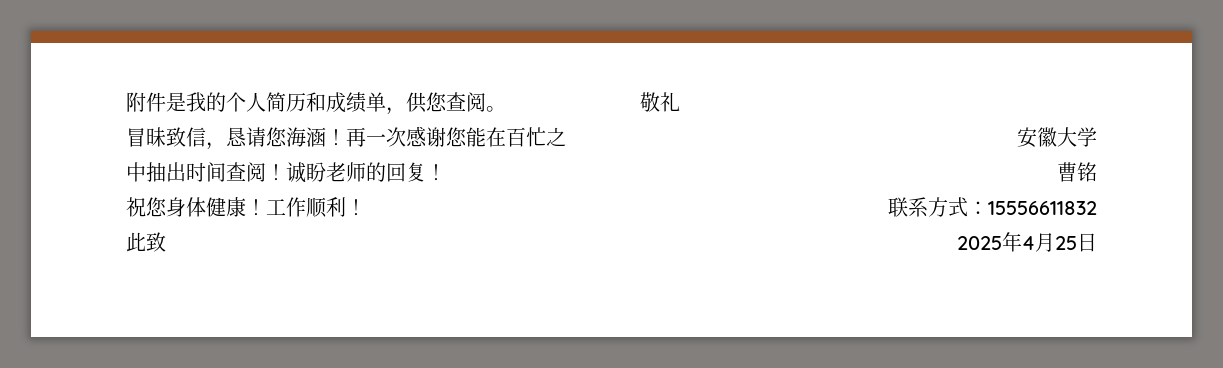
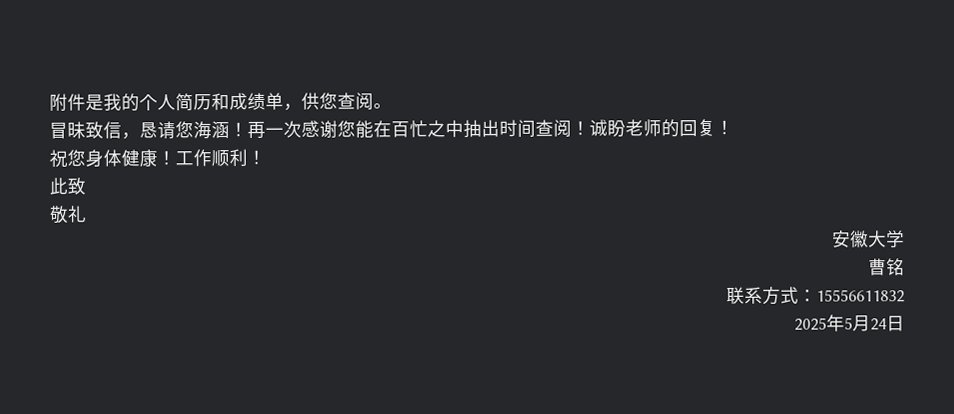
[1022,233,1077,252] 4月25 -> [844,315,887,332] 5月24

